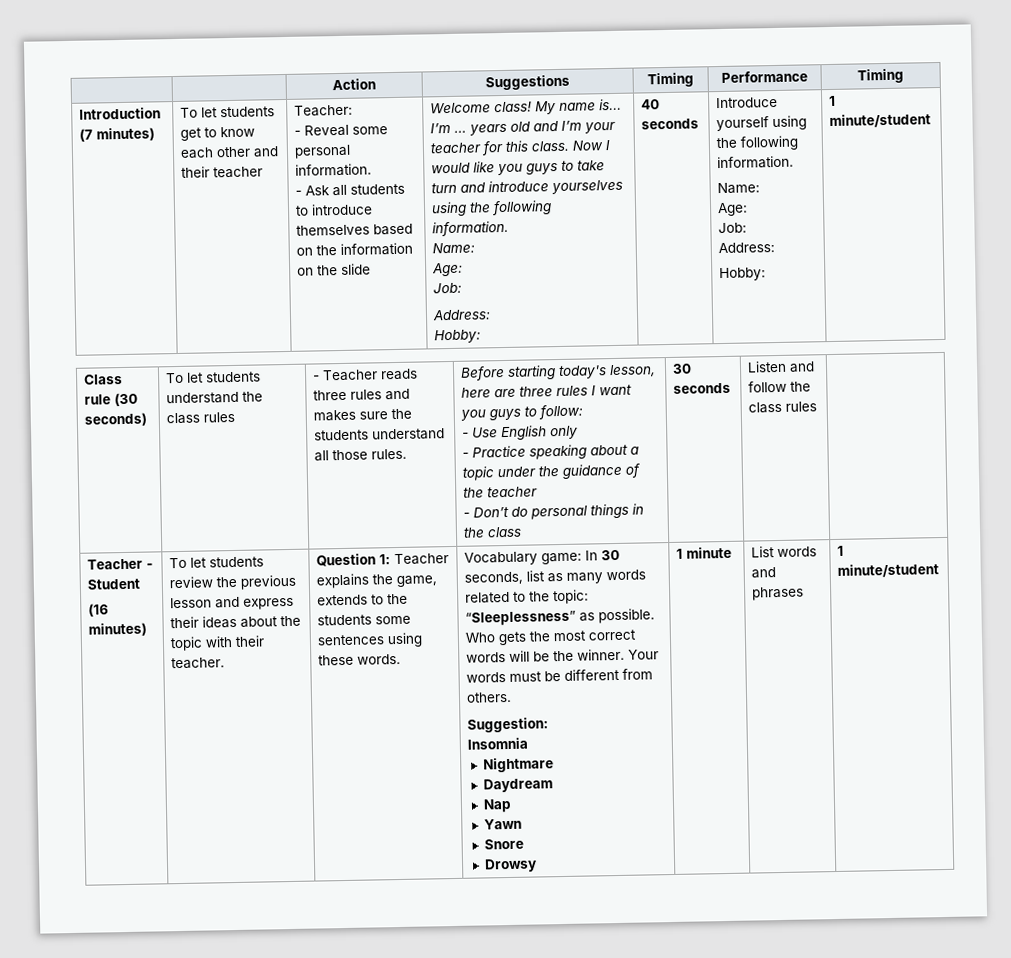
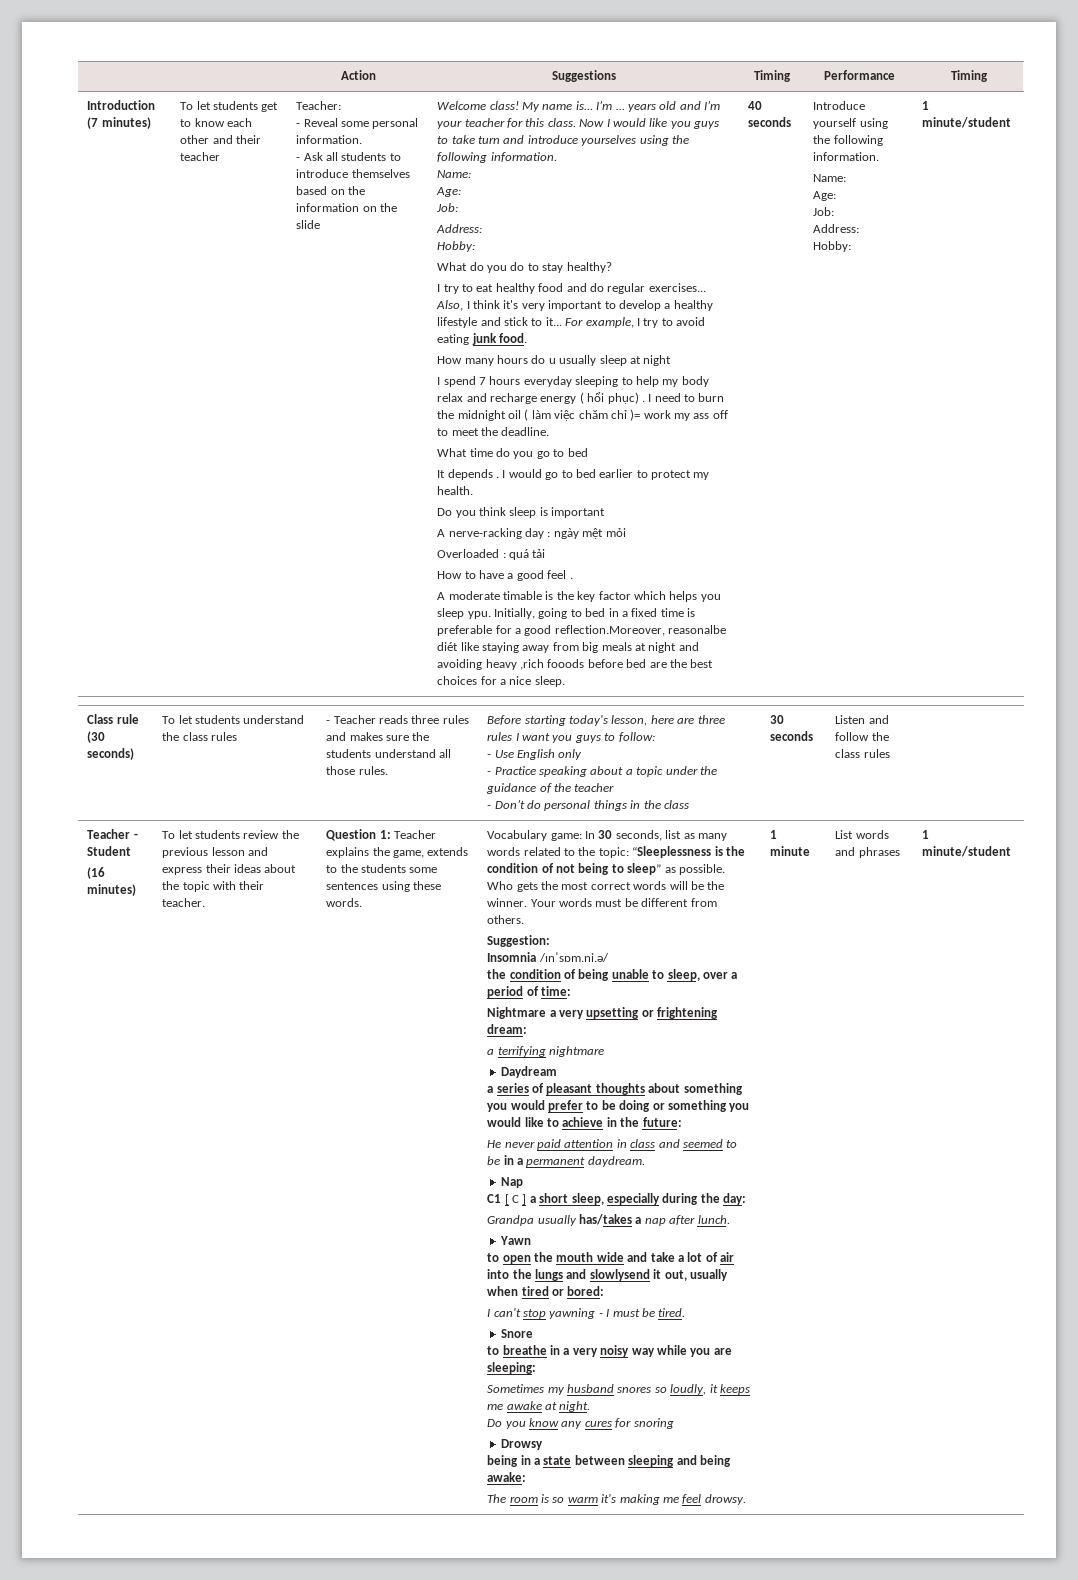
(482, 336) none -> [437,262,612,273] [437,283,706,294] [436,300,713,311] [437,317,705,328] [437,333,527,345] [437,355,672,366] [437,376,709,387] [437,392,725,404] [437,409,728,421] [437,427,550,436] [437,448,588,459] [437,469,710,480] [437,486,474,495] [437,507,606,518] [437,528,626,539] [437,549,546,560] [437,570,573,581] [437,591,721,602] [437,608,695,619] [437,625,727,636] [437,642,699,653] [437,659,714,670] [437,676,565,687] // What do you do to stay healthy? // I try to eat healthy food and do regular exercises... Also, I think it's very important to develop a healthy lifestyle and stick to it... For example, I try to avoid eating junk food. // How many hours do u usually sleep at night // I spend 7 hours everyday sleeping to help my body relax and recharge energy ( hổi phục) . I need to burn the midnight oil ( làm việc chăm chỉ )= work my ass off to meet the deadline. // What time do you go to bed // It depends . I would go to bed earlier to protect my health. // Do you think sleep is important // A nerve-racking day : ngày mệt mỏi // Overloaded : quá tải // How to have a good feel . // A moderate timable is the key factor which helps you sleep ypu. Initially, going to bed in a fixed time is preferable for a good reflection.Moreover, reasonalbe diét like staying away from big meals at night and avoiding heavy ,rich fooods before bed are the best choices for a nice sleep.
[465,610,577,626] “Sleeplessness” -> [632,846,745,858] [487,863,662,875] “Sleeplessness is the condition of not being to sleep”
[482,757,554,773] [482,778,553,793] [482,798,512,813] [483,818,522,830] [483,838,524,850] [483,858,537,873] // Nightmare // Daydream // Nap // Yawn // Snore // Drowsy -> [538,952,609,962] [487,969,738,981] [487,986,571,998] [487,1007,719,1019] [487,1024,528,1034] [487,1046,604,1057] [500,1066,557,1078] [487,1083,743,1095] [487,1100,750,1112] [487,1117,682,1127] [487,1139,738,1150] [487,1155,645,1167] [500,1177,523,1188] [487,1193,746,1205] [487,1214,730,1226] [499,1236,531,1245] [487,1252,734,1264] [487,1269,728,1281] [487,1286,605,1296] [487,1308,686,1319] [500,1329,533,1338] [487,1345,732,1357] [487,1362,537,1374] [487,1384,750,1395] [487,1401,591,1412] [487,1418,674,1429] [500,1439,543,1450] [487,1455,731,1467] [487,1472,527,1482] [487,1494,746,1505] /ɪnˈsɒm.ni.ə/ // the condition of being unable to sleep, over a period of time: // Nightmare a very upsetting or frightening dream: // a terrifying nightmare // Daydream // a series of pleasant thoughts about something you would prefer to be doing or something you would like to achieve in the future: // He never paid attention in class and seemed to be in a permanent daydream. // Nap // C1 [ C ] a short sleep, especially during the day: // Grandpa usually has/takes a nap after lunch. // Yawn // to open the mouth wide and take a lot of air into the lungs and slowlysend it out, usually when tired or bored: // I can't stop yawning - I must be tired. // Snore // to breathe in a very noisy way while you are sleeping: // Sometimes my husband snores so loudly, it keeps me awake at night. // Do you know any cures for snoring // Drowsy // being in a state between sleeping and being awake: // The room is so warm it's making me feel drowsy.

